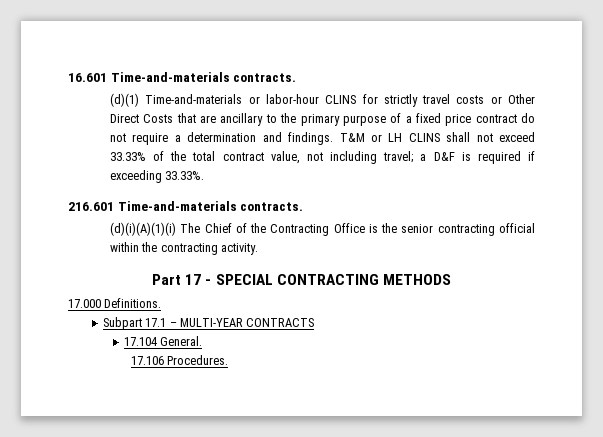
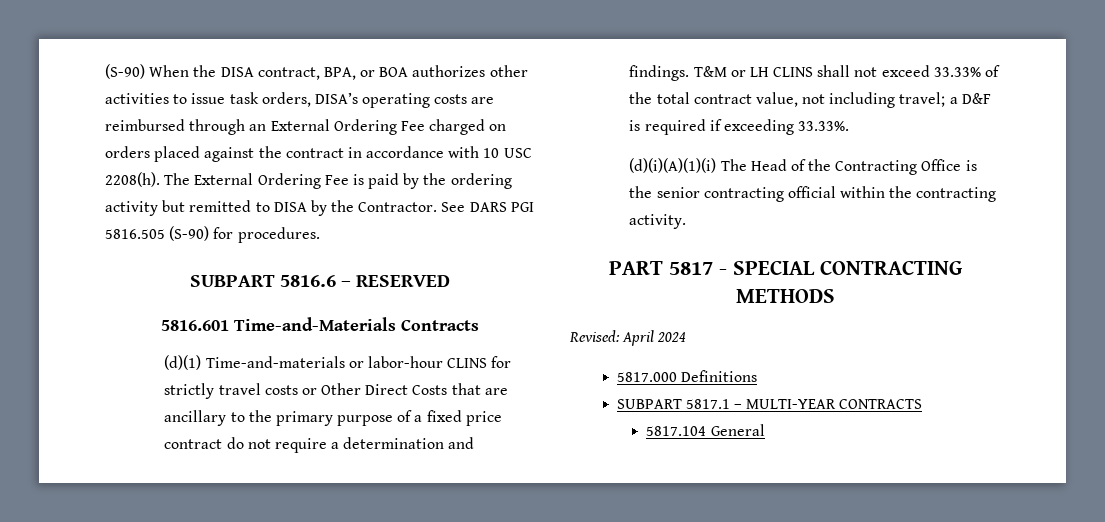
[68,72,297,82] 16.601 Time-and-materials contracts. -> [105,64,528,80] [105,92,495,108] [105,119,507,135] [105,146,532,162] [105,172,512,189] [105,200,534,216] [105,226,320,243] [189,275,451,287] [161,317,479,331] (S-90) When the DISA contract, BPA, or BOA authorizes other activities to issue task orders, DISA’s operating costs are reimbursed through an External Ordering Fee charged on orders placed against the contract in accordance with 10 USC 2208(h). The External Ordering Fee is paid by the ordering activity but remitted to DISA by the Contractor. See DARS PGI 5816.505 (S-90) for procedures. // SUBPART 5816.6 – RESERVED // 5816.601 Time-and-Materials Contracts
[68,201,304,211] // 216.601 Time-and-materials contracts. -> (850, 126) none
[204,223,232,233] Chief -> [750,159,787,171] Head
[152,274,202,285] Part 17 -> [608,261,713,275] PART 5817
[68,298,162,308] [102,317,167,330] 17.000 Definitions. // Subpart 17.1 -> [569,330,687,346] [616,370,757,382] [616,399,730,409] Revised: April 2024 // 5817.000 Definitions // SUBPART 5817.1
[123,336,203,346] [131,355,229,365] 17.104 General. // 17.106 Procedures. -> [646,424,765,436] 5817.104 General

